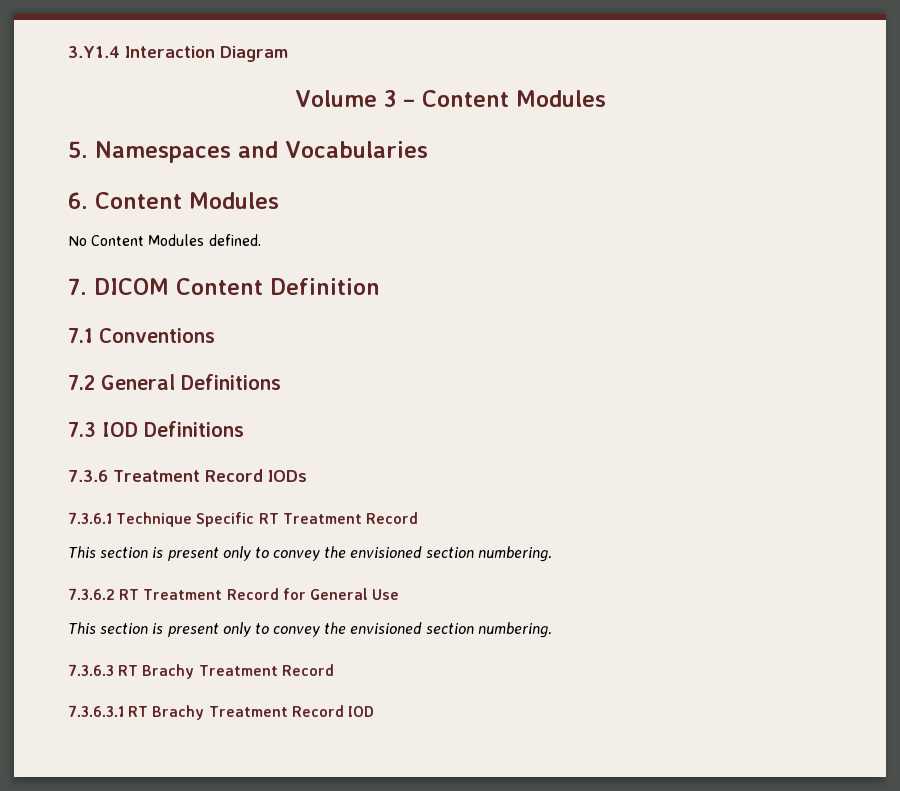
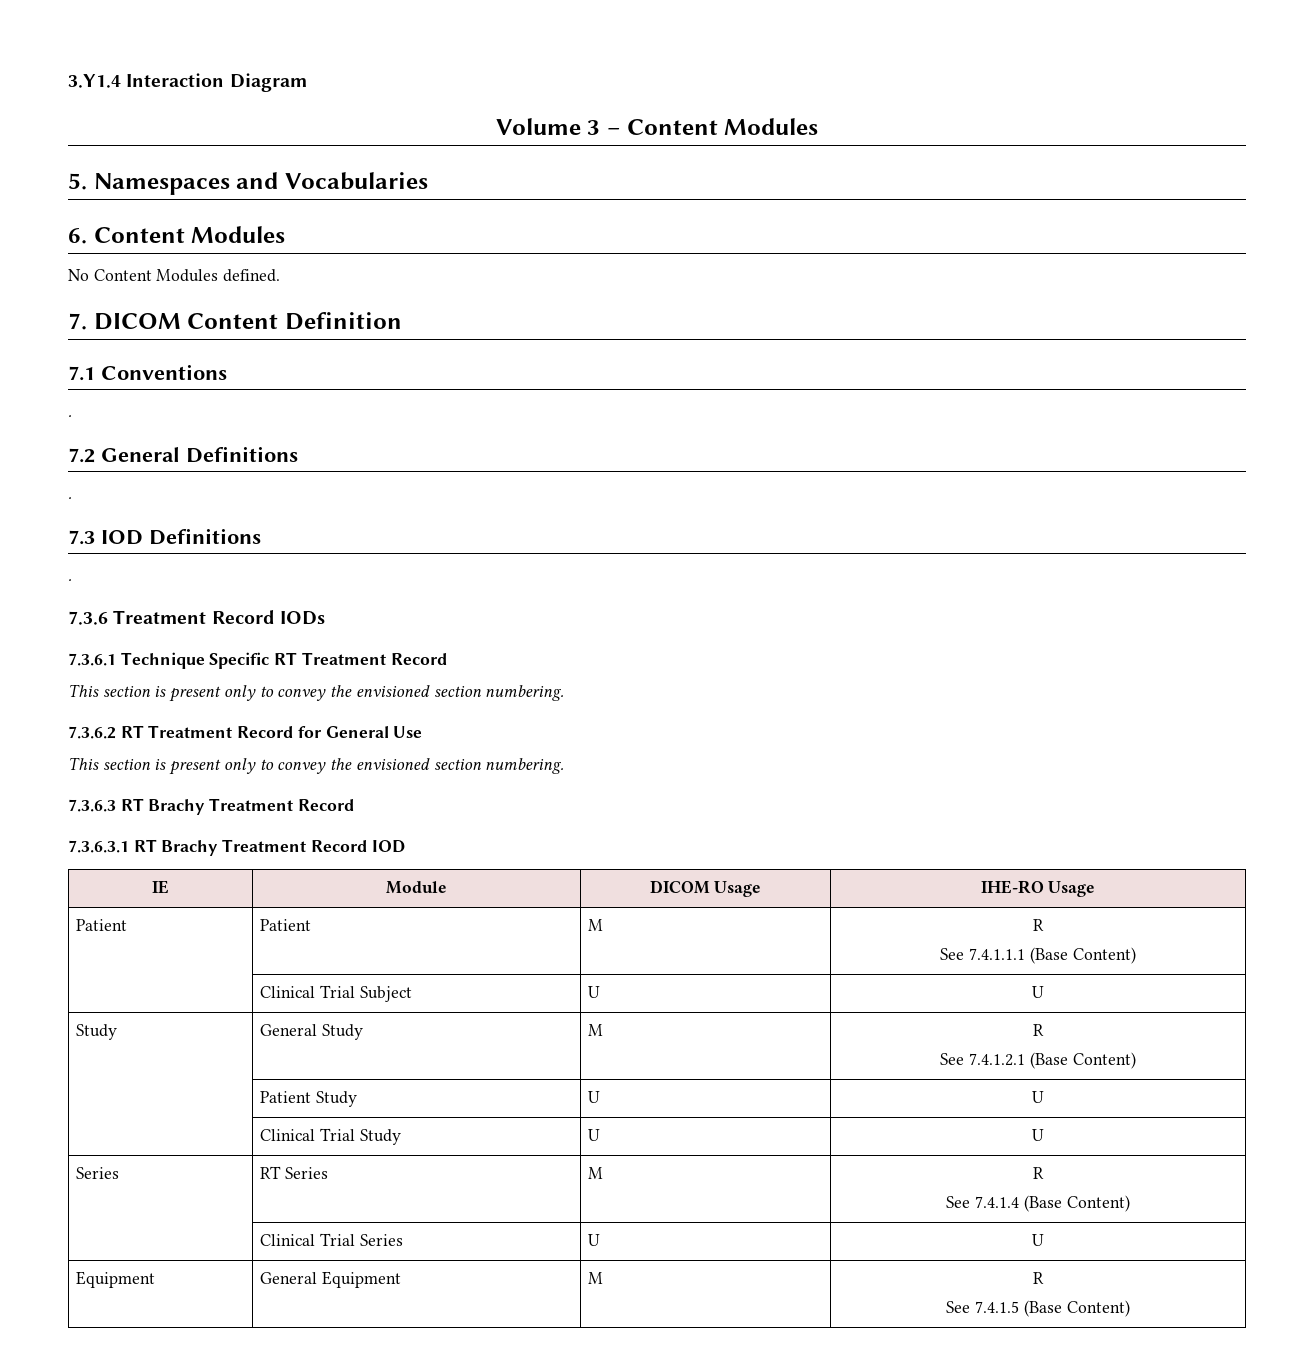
(215, 335) none -> [68,415,72,417] // .
(281, 382) none -> [68,497,72,499] // .
(244, 429) none -> [68,579,72,581] // .
(374, 711) none -> [152,880,169,894] [385,881,447,894] [649,880,762,897] [980,880,1096,897] [76,919,128,931] [260,919,312,931] [588,919,604,931] [1033,919,1044,931] [940,947,1136,964] [260,985,412,1002] [588,986,601,998] [1032,986,1044,998] [76,1024,118,1040] [260,1024,363,1040] [588,1024,604,1036] [1033,1024,1044,1036] [940,1052,1136,1069] [260,1091,357,1107] [588,1091,601,1103] [1032,1091,1044,1103] [260,1128,401,1145] [588,1129,601,1141] [1032,1129,1044,1141] [76,1167,120,1179] [260,1166,328,1179] [588,1167,604,1179] [1033,1167,1044,1179] [946,1195,1130,1212] [260,1233,403,1246] [588,1234,601,1246] [1032,1234,1044,1246] [76,1271,156,1288] [260,1271,401,1288] [588,1272,604,1284] [1033,1272,1044,1284] [946,1300,1130,1317] // IE | Module | DICOM Usage | IHE-RO Usage // Patient | Patient | M | R // See 7.4.1.1.1 (Base Content) // | Clinical Trial Subject | U | U // Study | General Study | M | R // See 7.4.1.2.1 (Base Content) // | Patient Study | U | U // | Clinical Trial Study | U | U // Series | RT Series | M | R // See 7.4.1.4 (Base Content) // | Clinical Trial Series | U | U // Equipment | General Equipment | M | R // See 7.4.1.5 (Base Content)

